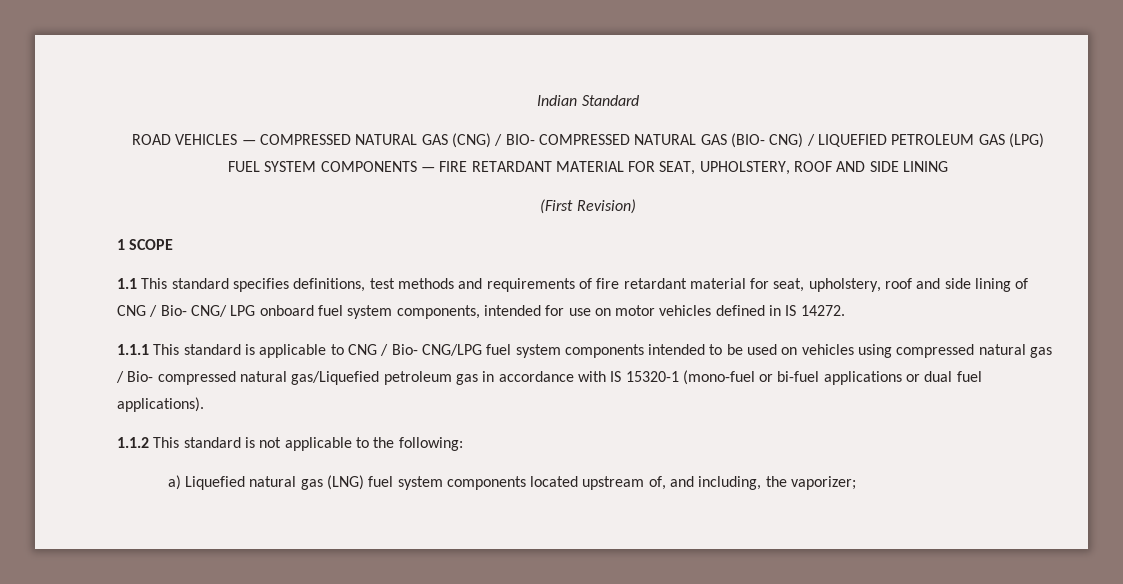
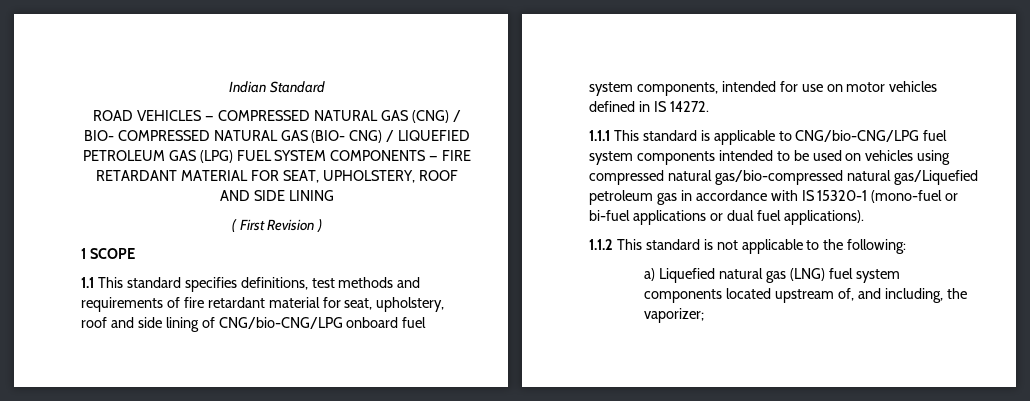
[540,199,636,214] (First Revision) -> [231,219,323,232] ( First Revision )
[117,305,256,317] CNG / Bio- CNG/ LPG -> [218,317,343,329] CNG/bio-CNG/LPG
[347,344,482,356] CNG / Bio- CNG/LPG -> [795,130,920,142] CNG/bio-CNG/LPG
[1030,347,1053,358] [116,371,236,385] gas / Bio- compressed -> [714,170,843,185] gas/bio-compressed

